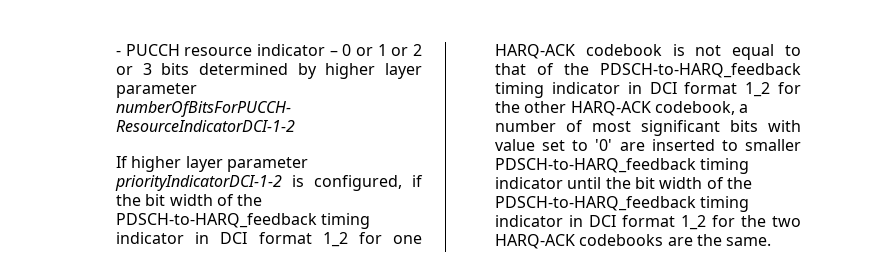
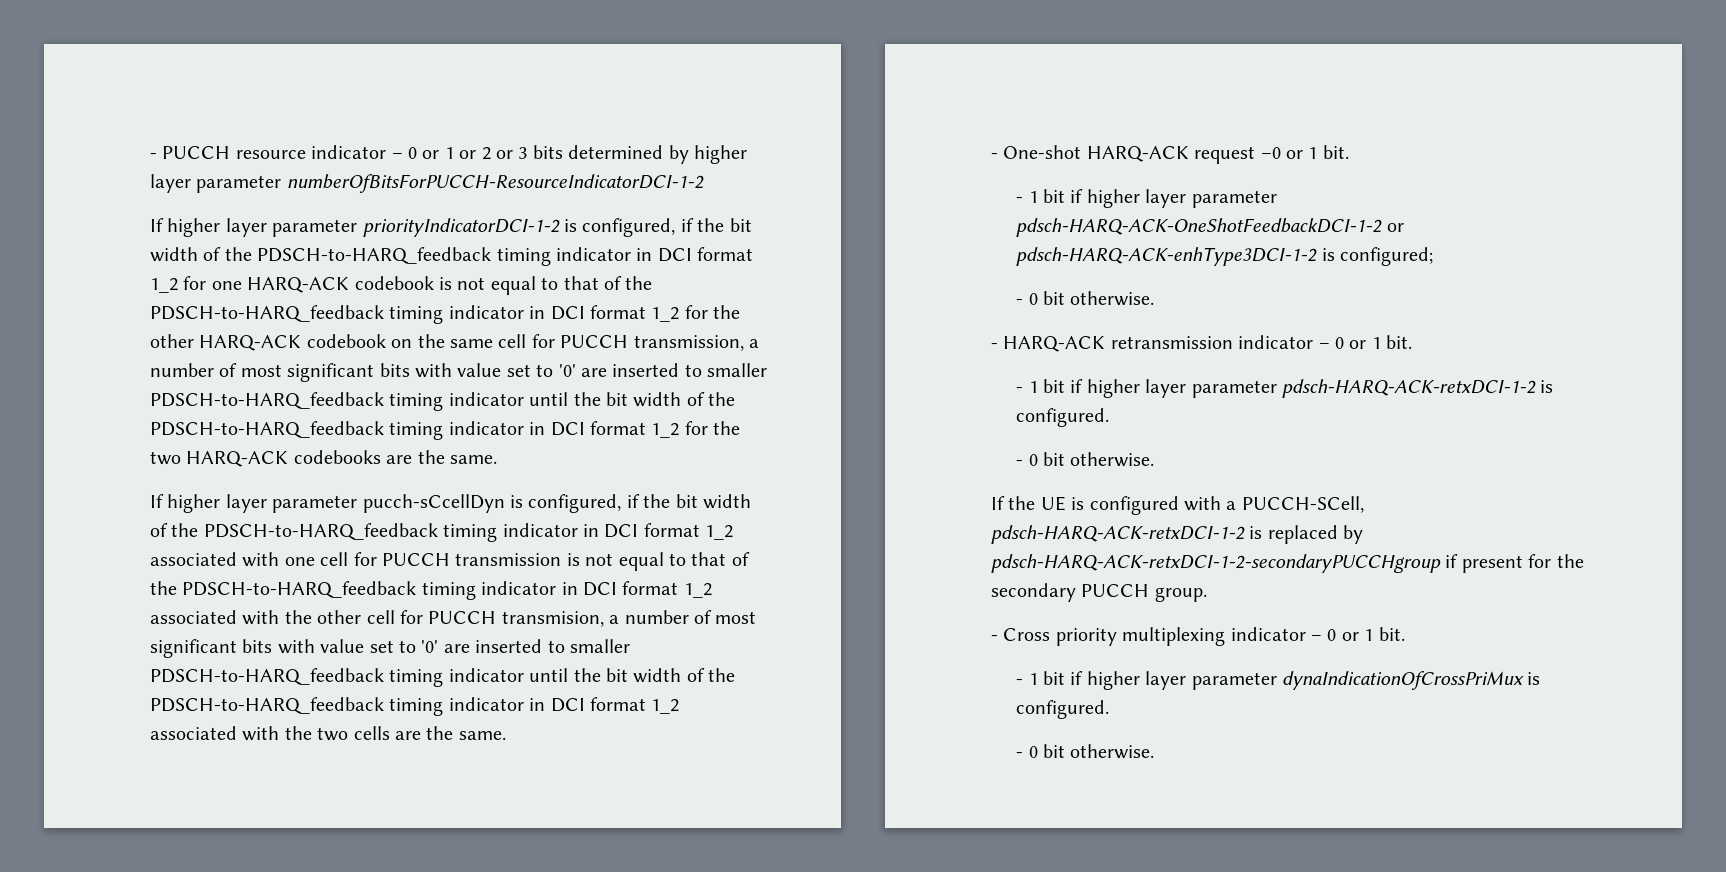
[655,101,736,115] codebook, -> [306,334,744,351] codebook on the same cell for PUCCH transmission,
(772, 241) none -> [150,494,752,513] [150,523,734,542] [150,552,750,571] [150,581,712,600] [150,610,757,627] [150,639,631,658] [150,668,736,687] [150,697,680,716] [150,726,506,741] [991,145,1349,164] [1016,189,1277,208] [1016,218,1404,237] [1016,247,1433,266] [1016,291,1155,306] [991,335,1413,352] [1016,379,1554,398] [1016,408,1110,427] [1016,452,1155,467] [991,496,1364,515] [991,525,1364,544] [991,554,1584,573] [991,583,1207,602] [991,627,1405,646] [1016,671,1541,690] [1016,700,1110,719] [1016,744,1155,759] // If higher layer parameter pucch-sCcellDyn is configured, if the bit width of the PDSCH-to-HARQ_feedback timing indicator in DCI format 1_2 associated with one cell for PUCCH transmission is not equal to that of the PDSCH-to-HARQ_feedback timing indicator in DCI format 1_2 associated with the other cell for PUCCH transmision, a number of most significant bits with value set to '0' are inserted to smaller PDSCH-to-HARQ_feedback timing indicator until the bit width of the PDSCH-to-HARQ_feedback timing indicator in DCI format 1_2 associated with the two cells are the same. // - One-shot HARQ-ACK request –0 or 1 bit. // - 1 bit if higher layer parameter pdsch-HARQ-ACK-OneShotFeedbackDCI-1-2 or pdsch-HARQ-ACK-enhType3DCI-1-2 is configured; // - 0 bit otherwise. // - HARQ-ACK retransmission indicator – 0 or 1 bit. // - 1 bit if higher layer parameter pdsch-HARQ-ACK-retxDCI-1-2 is configured. // - 0 bit otherwise. // If the UE is configured with a PUCCH-SCell, pdsch-HARQ-ACK-retxDCI-1-2 is replaced by pdsch-HARQ-ACK-retxDCI-1-2-secondaryPUCCHgroup if present for the secondary PUCCH group. // - Cross priority multiplexing indicator – 0 or 1 bit. // - 1 bit if higher layer parameter dynaIndicationOfCrossPriMux is configured. // - 0 bit otherwise.

